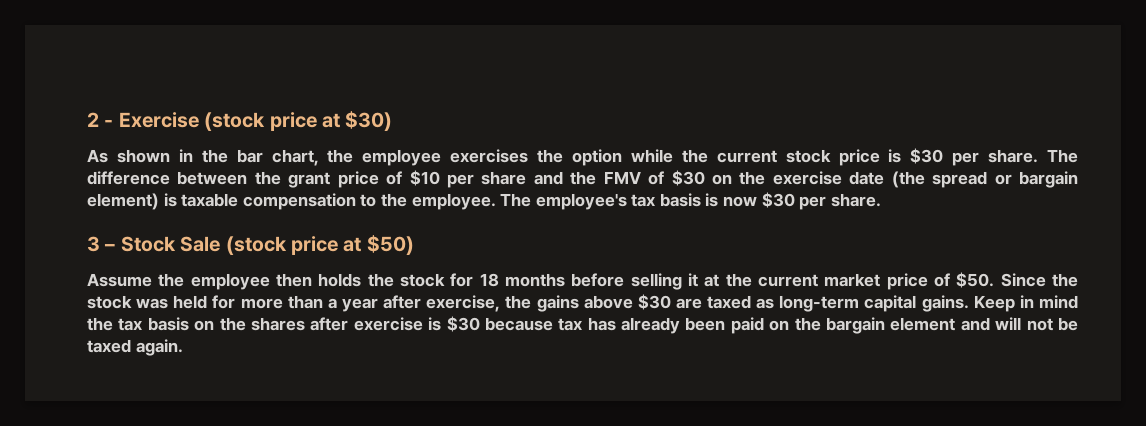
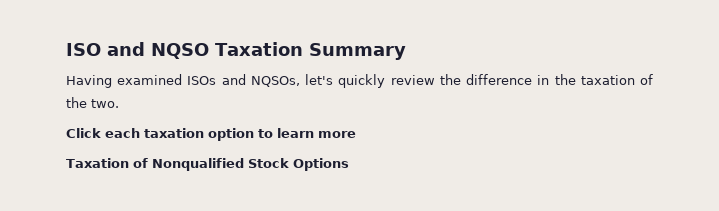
[87,111,393,131] [87,148,1078,166] [87,170,1079,188] [87,192,881,210] [87,235,414,255] [87,272,1079,290] [87,294,1078,312] [87,316,1079,334] [87,339,183,356] 2 - Exercise (stock price at $30) // As shown in the bar chart, the employee exercises the option while the current stock price is $30 per share. The difference between the grant price of $10 per share and the FMV of $30 on the exercise date (the spread or bargain element) is taxable compensation to the employee. The employee's tax basis is now $30 per share. // 3 – Stock Sale (stock price at $50) // Assume the employee then holds the stock for 18 months before selling it at the current market price of $50. Since the stock was held for more than a year after exercise, the gains above $30 are taxed as long-term capital gains. Keep in mind the tax basis on the shares after exercise is $30 because tax has already been paid on the bargain element and will not be taxed again. -> [66,42,406,60] [66,74,653,88] [66,97,119,108] [66,128,356,141] [66,158,349,171] ISO and NQSO Taxation Summary // Having examined ISOs and NQSOs, let's quickly review the difference in the taxation of the two. // Click each taxation option to learn more // Taxation of Nonqualified Stock Options

